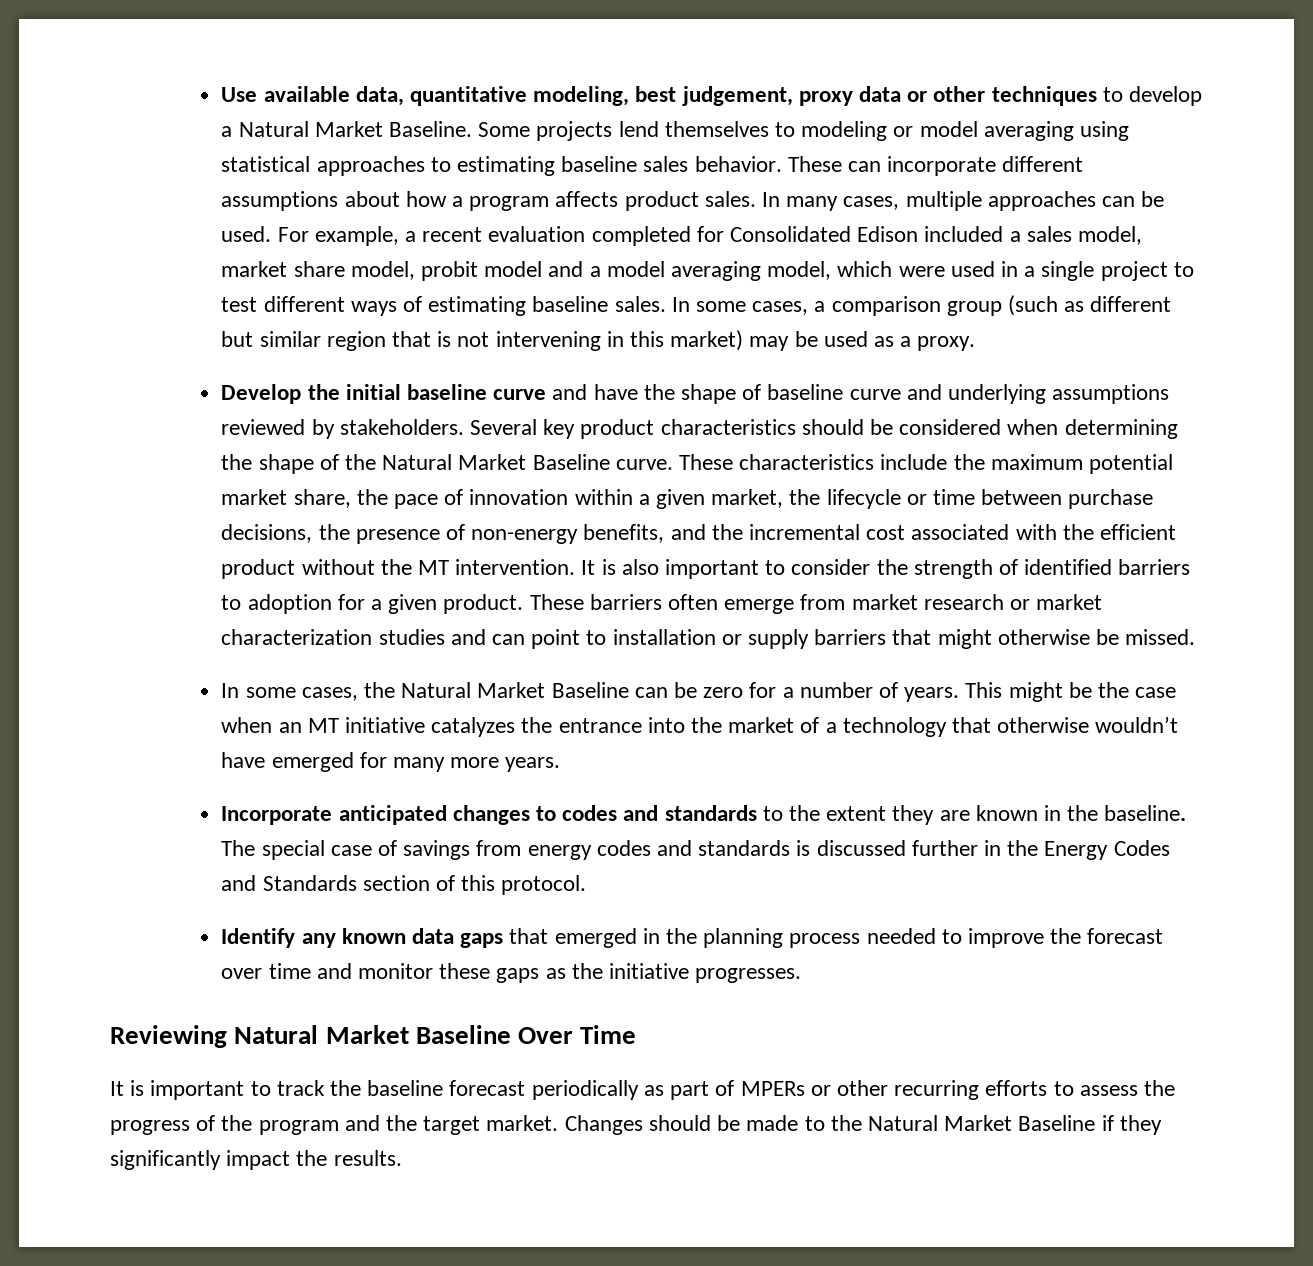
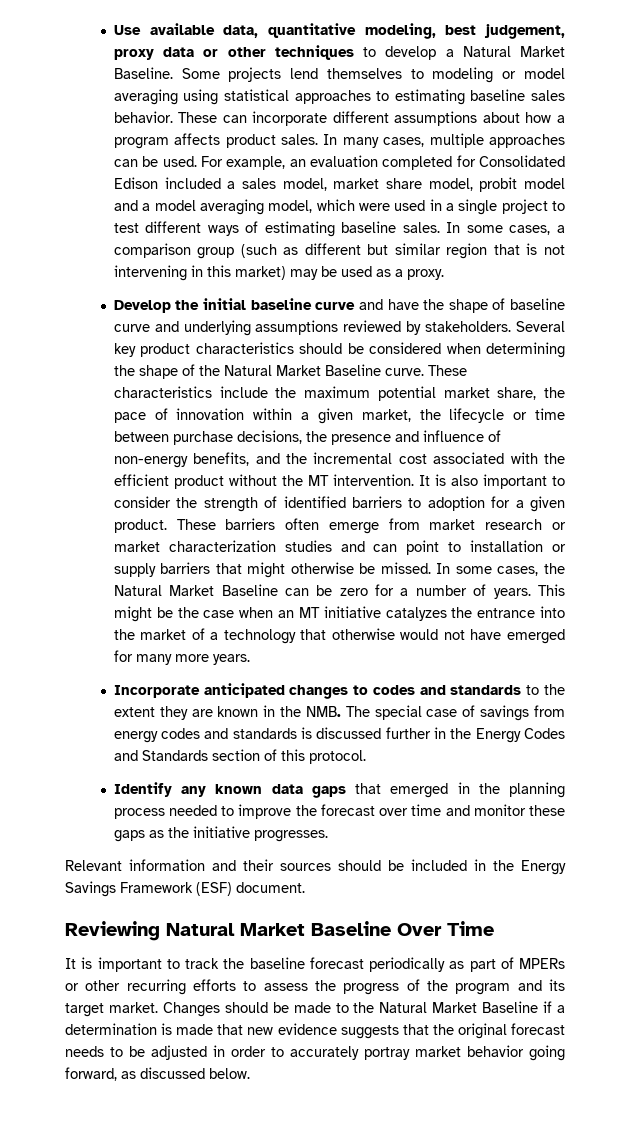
[404,227,483,242] a recent -> [289,159,306,167] an
(440, 536) none -> [394,430,484,442] and influence
(1196, 637) // -> (431, 568) none
[1095,716,1179,733] wouldn’t -> [400,629,465,640] would not
[1104,805,1187,821] baseline. -> [305,706,341,717] NMB.
(802, 975) none -> [65,859,566,875] [65,881,305,897] // Relevant information and their sources should be included in the Energy Savings Framework (ESF) document.
[386,1115,418,1131] the -> [548,979,565,991] its
[1119,1115,1162,1135] [110,1150,402,1170] they significantly impact the results. -> [557,1005,565,1013] [65,1023,566,1039] [65,1045,565,1061] [65,1067,250,1081] a determination is made that new evidence suggests that the original forecast needs to be adjusted in order to accurately portray market behavior going forward, as discussed below.

